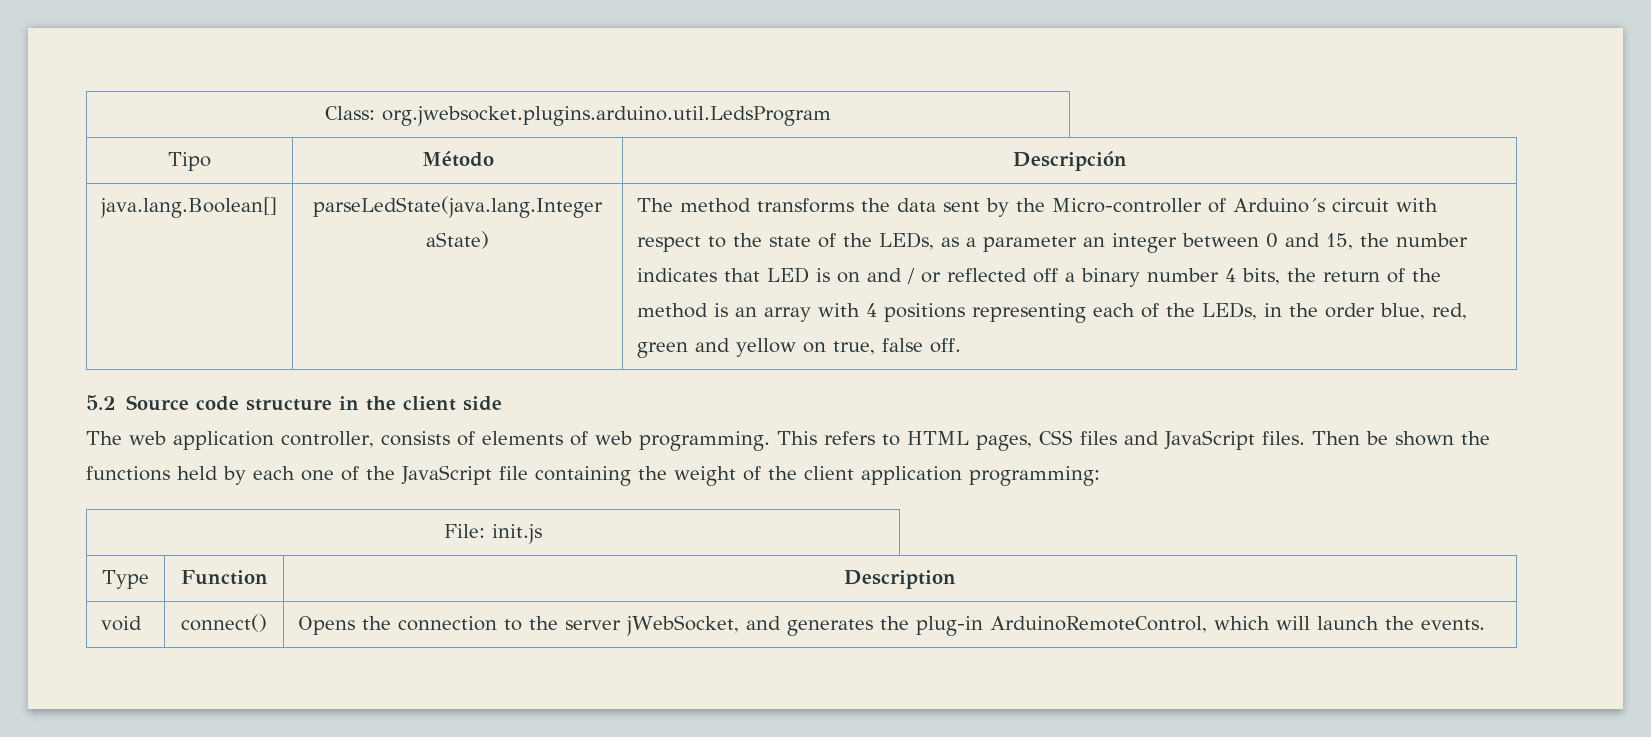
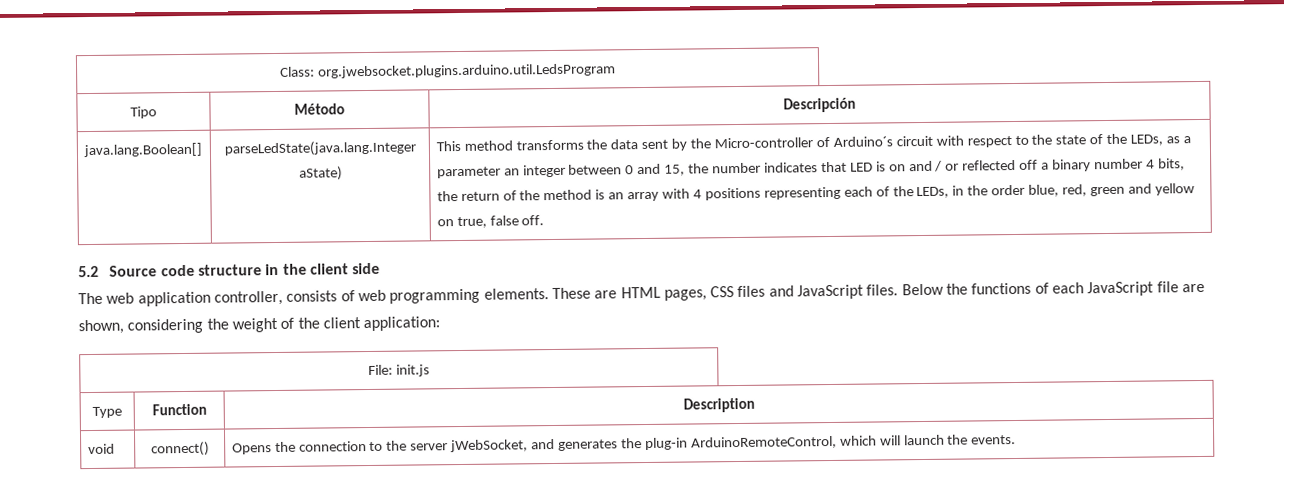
[636,198,673,212] The -> [435,140,461,152] This
[481,431,900,451] elements of web programming. This refers to -> [357,287,618,304] web programming elements. These are
[1311,431,1490,446] [86,465,631,486] Then be shown the functions held by each one of the JavaScript file containing -> [901,281,1206,297] [78,318,204,335] Below the functions of each JavaScript file are shown, considering
[861,466,1100,486] application programming: -> [363,316,441,332] application:

